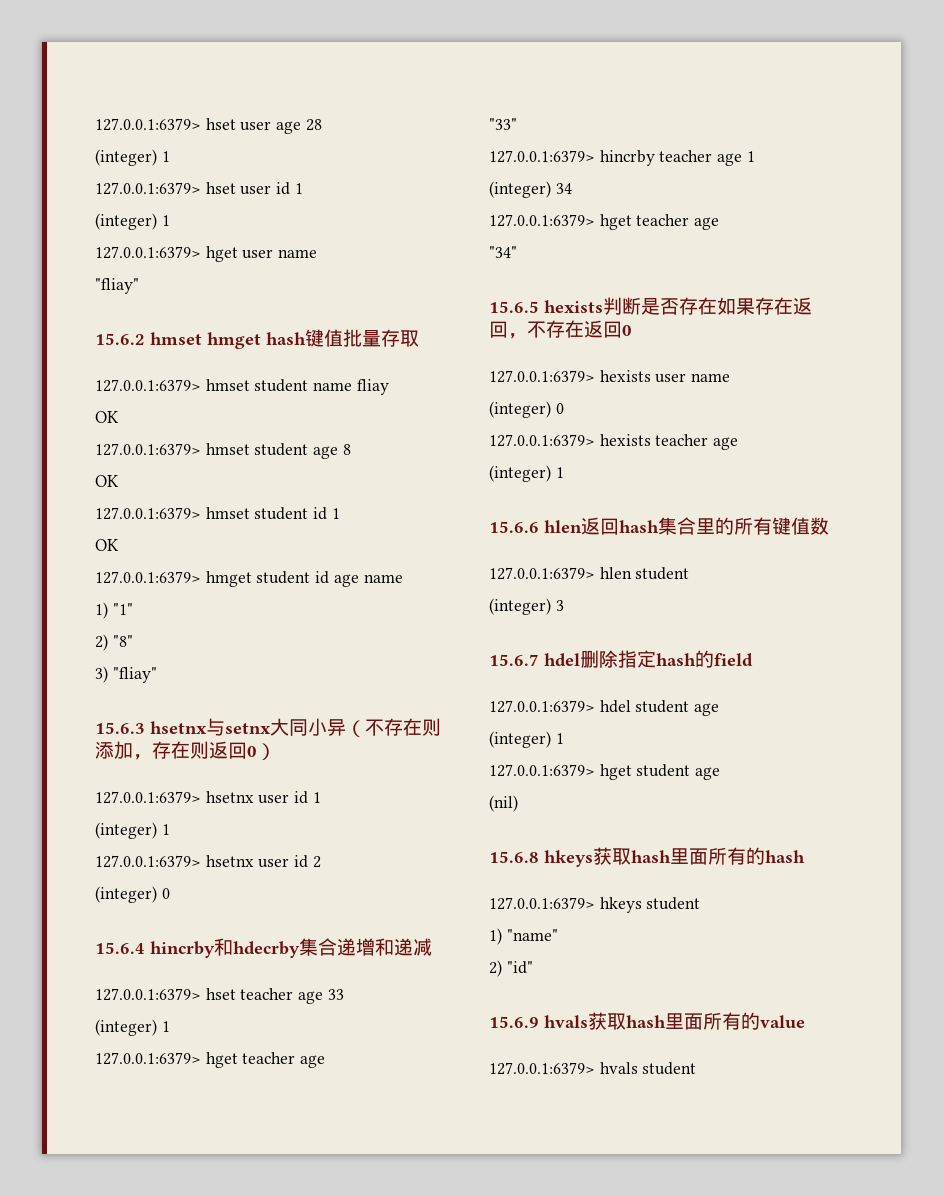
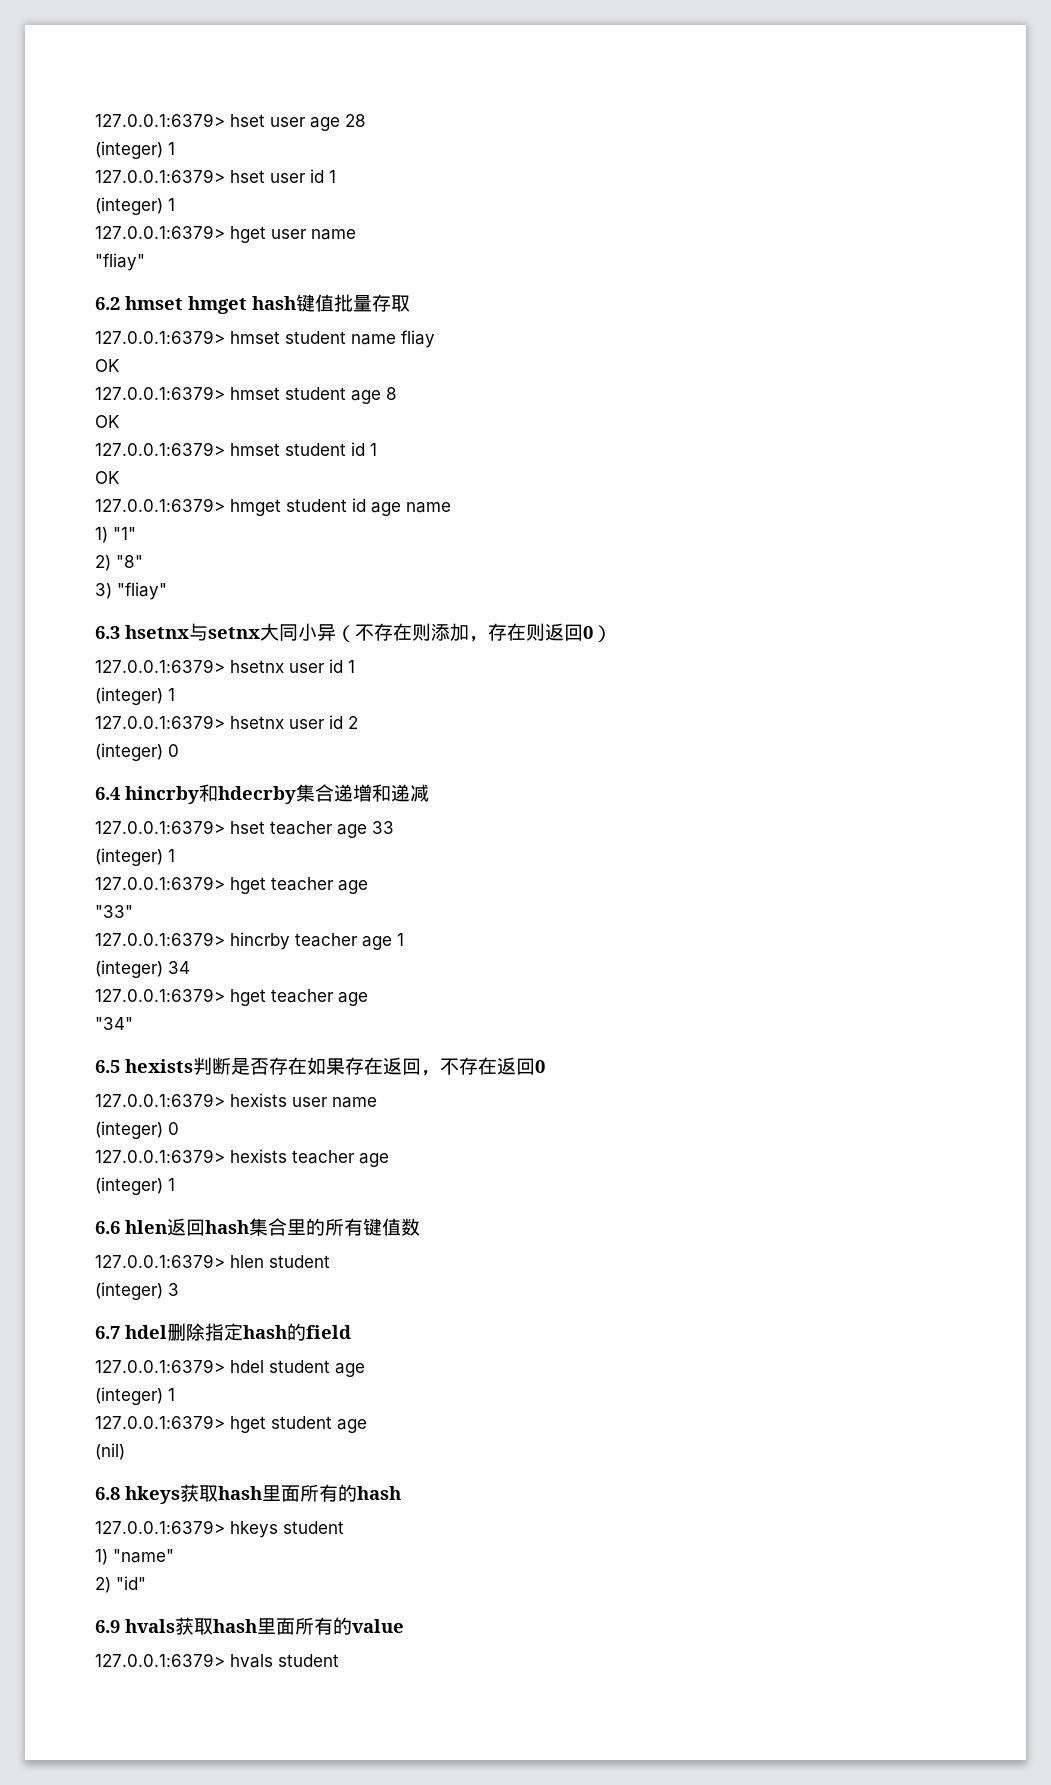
[95,333,145,345] 15.6.2 -> [95,297,120,310] 6.2
[95,722,145,734] 15.6.3 -> [95,626,120,639] 6.3
[95,942,145,954] 15.6.4 -> [95,787,120,800] 6.4
[489,301,539,313] 15.6.5 -> [95,1060,120,1073] 6.5
[489,521,539,533] 15.6.6 -> [95,1221,120,1234] 6.6
[489,654,539,666] 15.6.7 -> [95,1326,120,1339] 6.7
[489,851,539,863] 15.6.8 -> [95,1487,120,1500] 6.8
[489,1016,539,1028] 15.6.9 -> [95,1620,120,1633] 6.9

